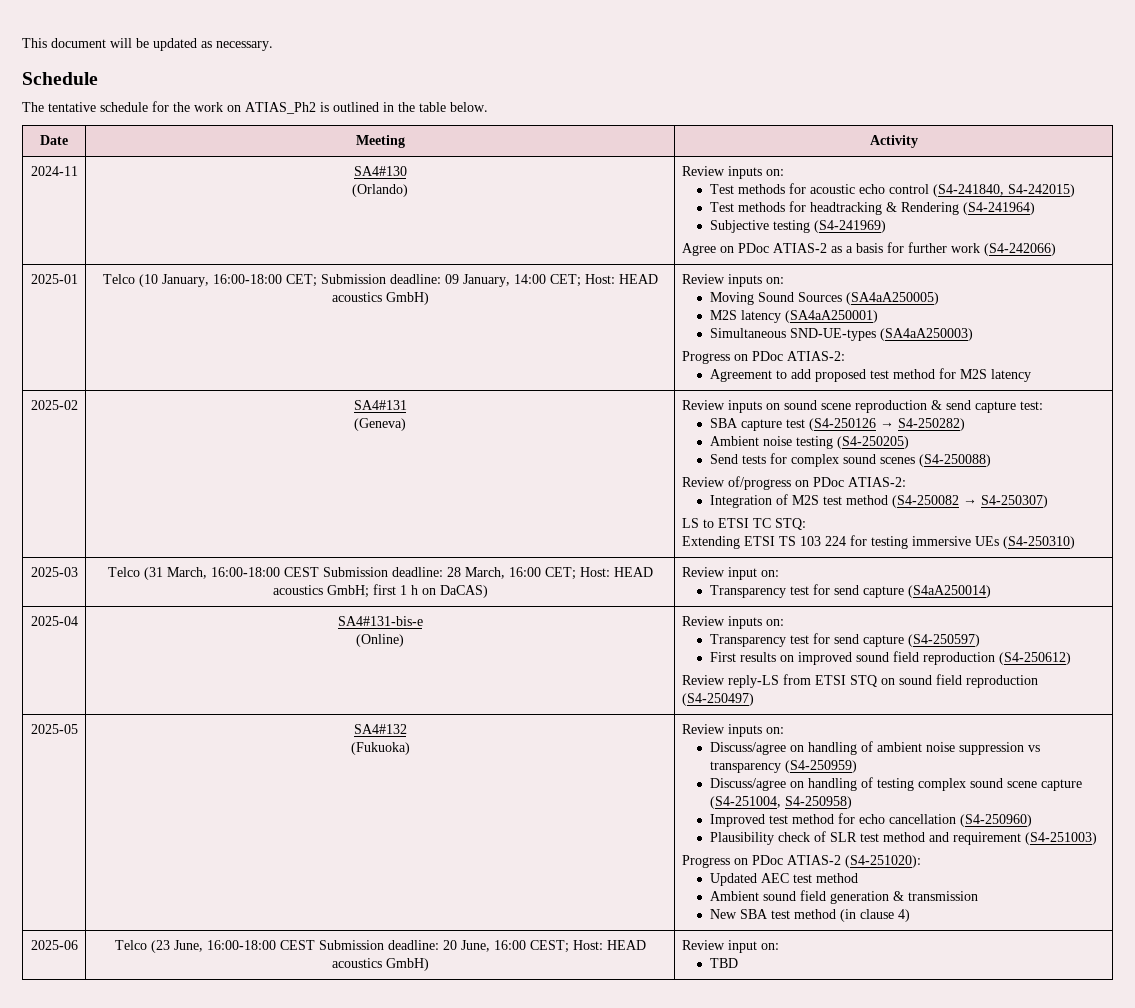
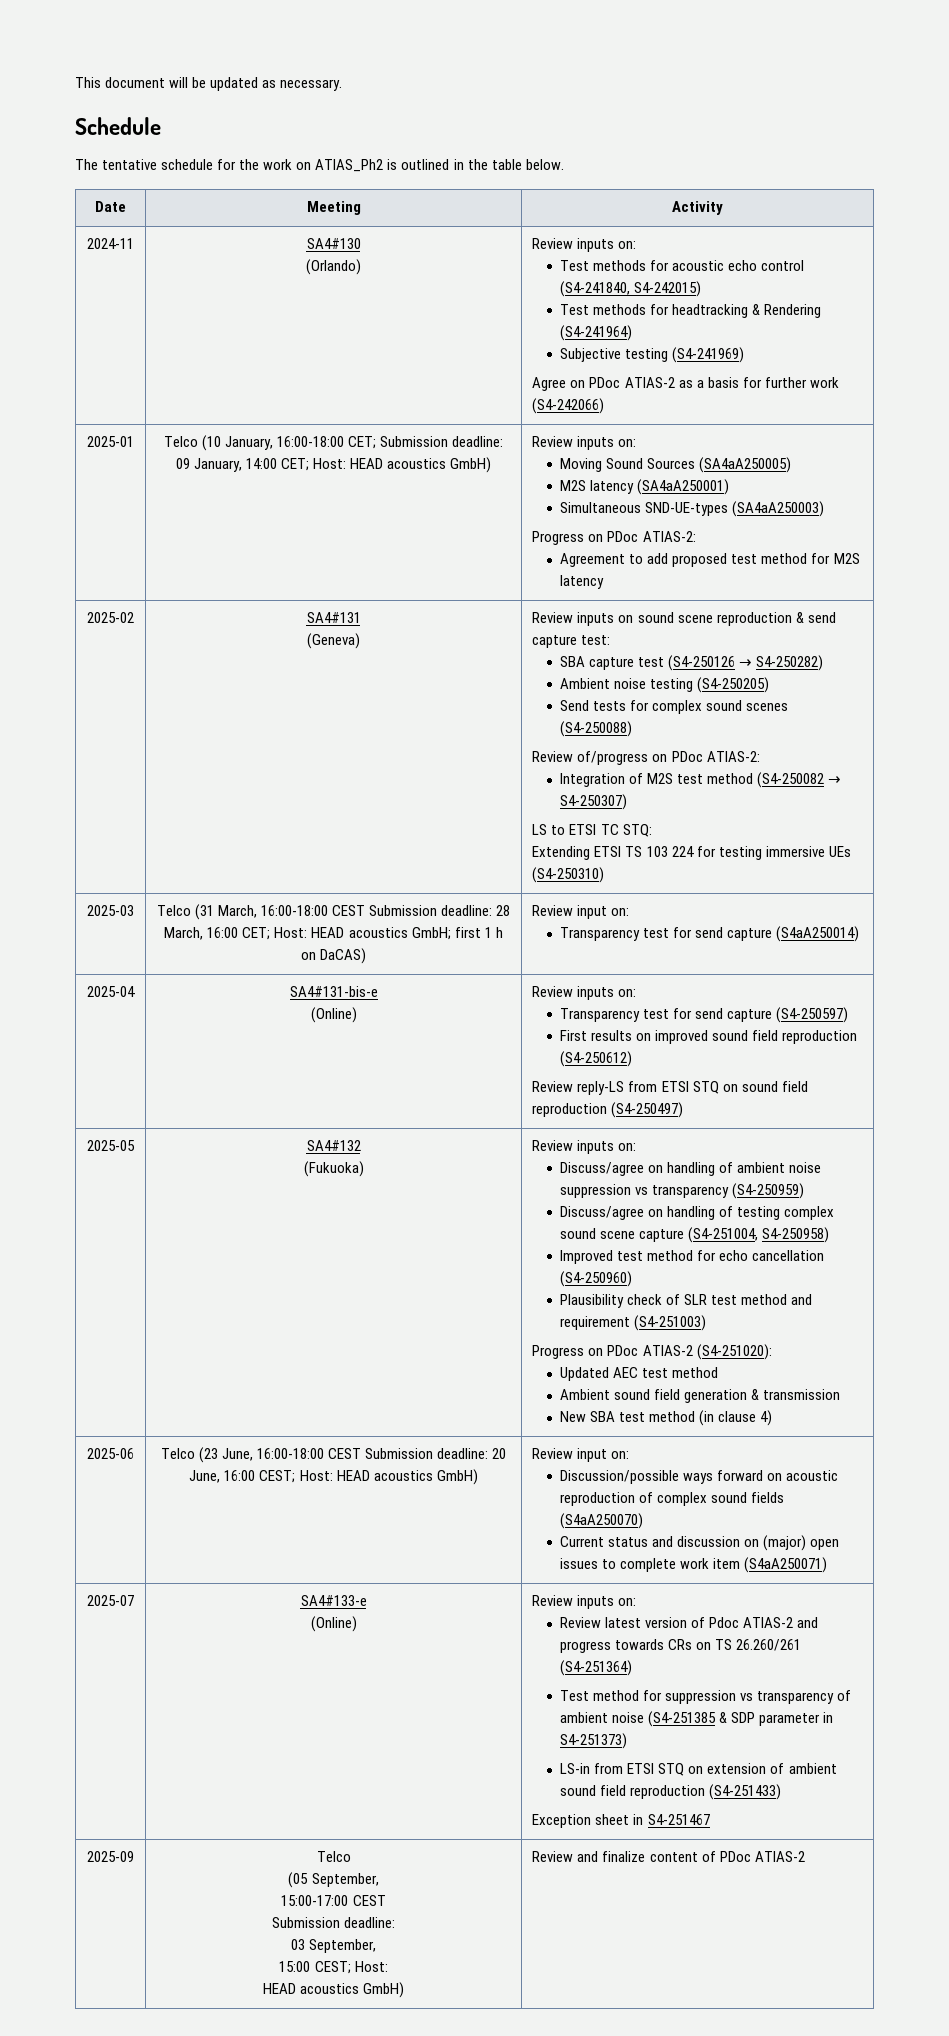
[709,958,738,968] TBD -> [560,1470,839,1484] [560,1492,785,1506] [560,1513,644,1529] [560,1535,840,1551] [560,1557,828,1573] [87,1595,134,1606] [300,1595,367,1606] [310,1616,357,1632] [532,1595,637,1609] [560,1617,819,1628] [560,1639,802,1653] [560,1660,633,1676] [560,1690,852,1704] [560,1711,834,1727] [560,1733,628,1749] [560,1763,837,1776] [560,1784,782,1800] [532,1814,710,1828] [87,1851,134,1862] [316,1851,351,1862] [288,1872,379,1888] [281,1895,386,1906] [271,1917,396,1928] [290,1939,377,1953] [279,1961,388,1974] [262,1982,405,1998] [532,1851,805,1862] Discussion/possible ways forward on acoustic reproduction of complex sound fields (S4aA250070) // Current status and discussion on (major) open issues to complete work item (S4aA250071) // 2025-07 | SA4#133-e // (Online) | Review inputs on: // Review latest version of Pdoc ATIAS-2 and progress towards CRs on TS 26.260/261 (S4-251364) // Test method for suppression vs transparency of ambient noise (S4-251385 & SDP parameter in S4-251373) // LS-in from ETSI STQ on extension of ambient sound field reproduction (S4-251433) // Exception sheet in S4-251467 // 2025-09 | Telco // (05 September, // 15:00-17:00 CEST // Submission deadline: // 03 September, // 15:00 CEST; Host: // HEAD acoustics GmbH) | Review and finalize content of PDoc ATIAS-2

